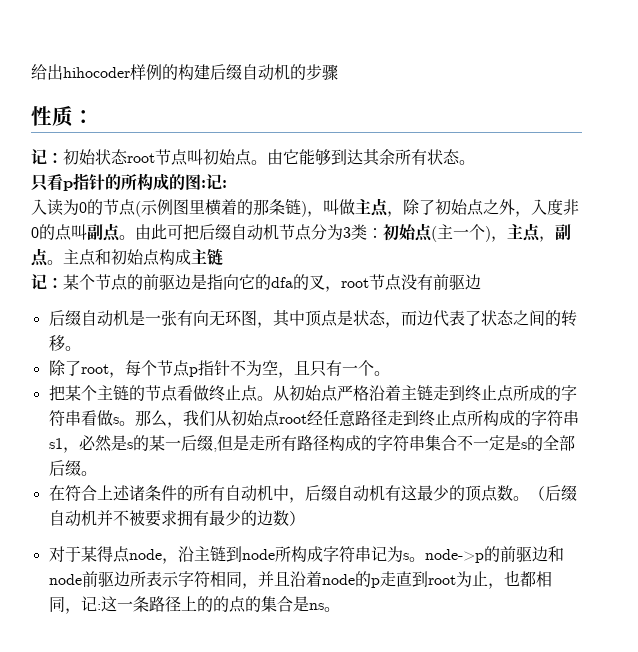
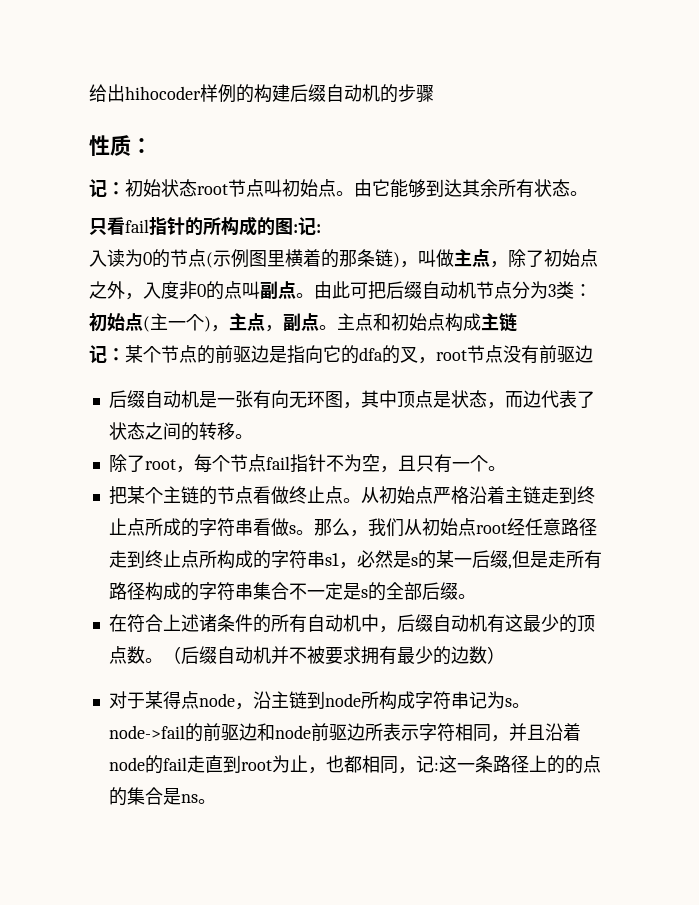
[63,181,73,191] p -> [125,219,149,233] fail
[188,367,198,377] p -> [265,456,290,470] fail
[424,549,484,563] node->p -> [108,725,185,739] node->fail
[370,578,380,588] p -> [162,757,187,771] fail

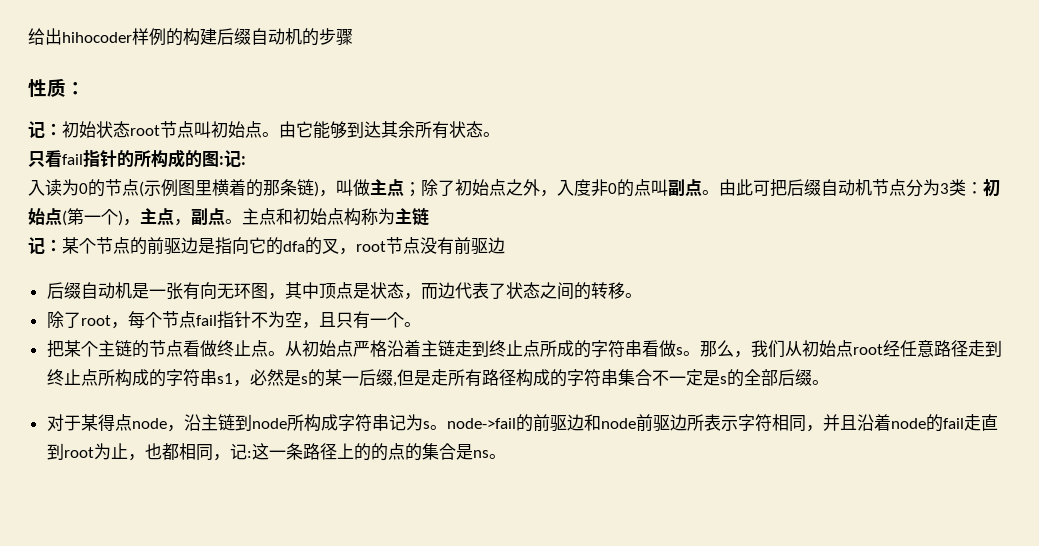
[490,261,508,268] ， -> [404,182,421,197] ；
[150,313,168,330] 主 -> [67,208,84,225] 第
[463,313,481,331] 成 -> [361,208,395,225] 称为
[108,614,595,633] [108,646,505,665] // 在符合上述诸条件的所有自动机中，后缀自动机有这最少的顶点数。（后缀自动机并不被要求拥有最少的边数） -> (829, 382) none

